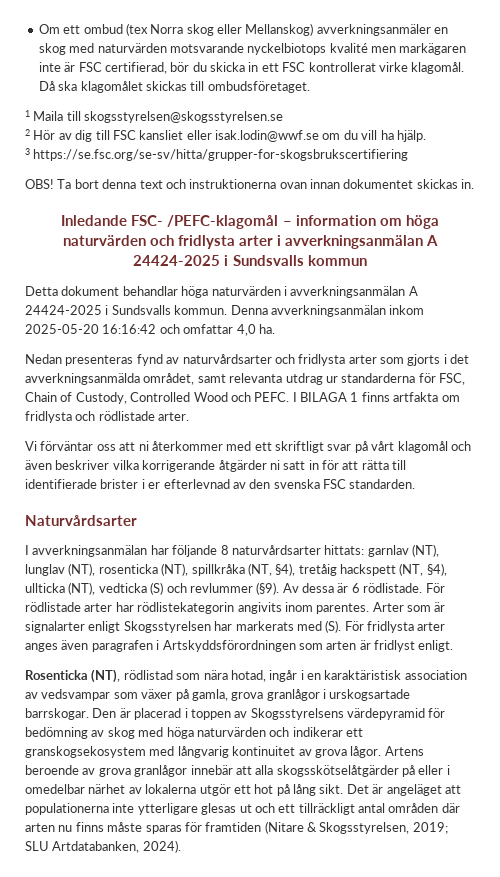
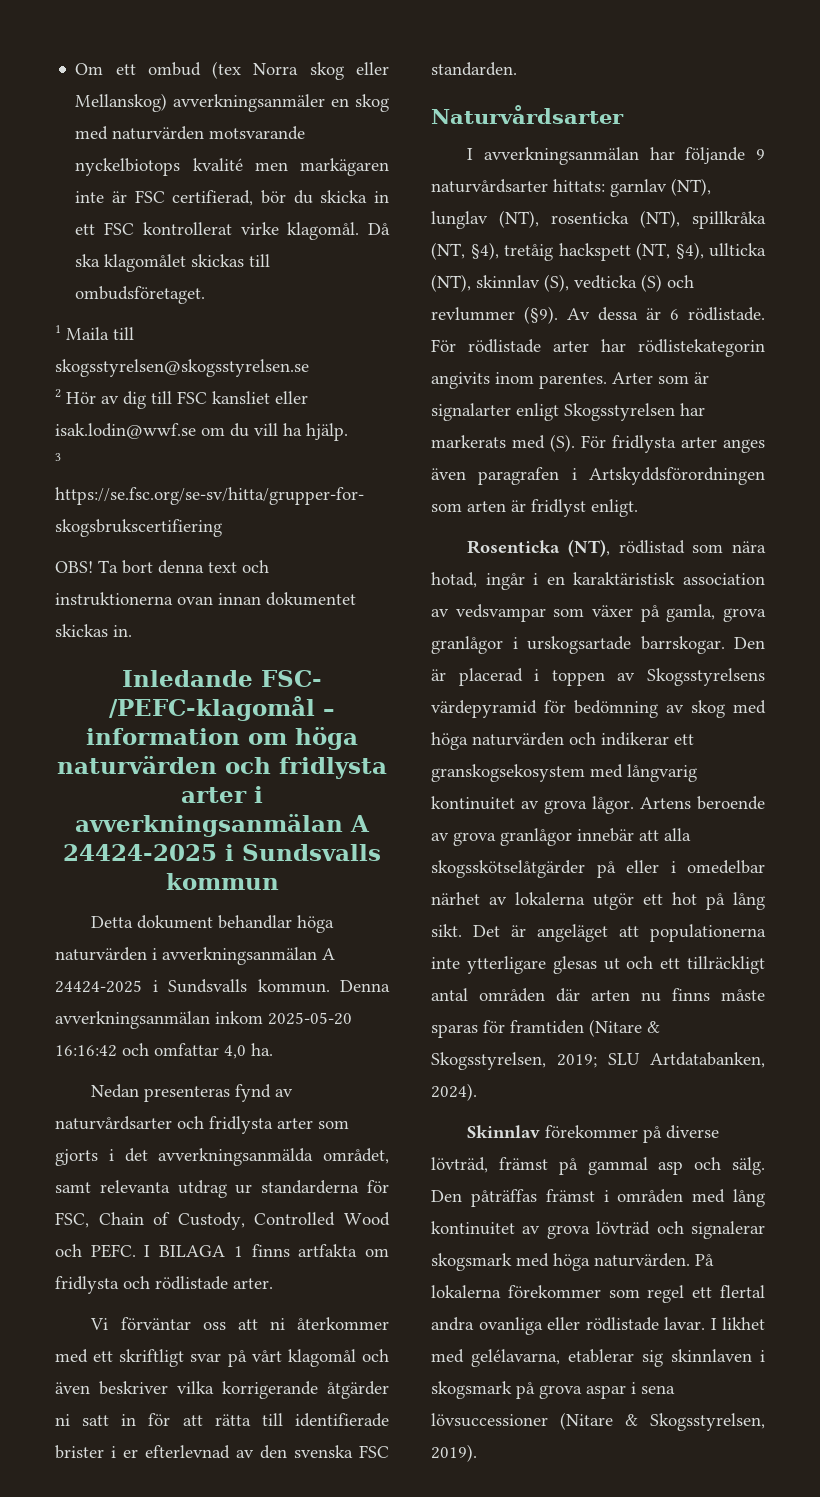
[220,545,229,555] 8 -> [756,149,765,160] 9
(96, 588) none -> [476,274,569,292] skinnlav (S),
(181, 846) none -> [467,1125,720,1143] [431,1157,765,1175] [431,1189,765,1207] [431,1221,765,1239] [431,1253,714,1271] [431,1285,765,1303] [431,1317,765,1335] [431,1349,765,1367] [431,1381,675,1399] [431,1412,765,1431] [431,1444,477,1462] // Skinnlav förekommer på diverse lövträd, främst på gammal asp och sälg. Den påträffas främst i områden med lång kontinuitet av grova lövträd och signalerar skogsmark med höga naturvärden. På lokalerna förekommer som regel ett flertal andra ovanliga eller rödlistade lavar. I likhet med gelélavarna, etablerar sig skinnlaven i skogsmark på grova aspar i sena lövsuccessioner (Nitare & Skogsstyrelsen, 2019).

